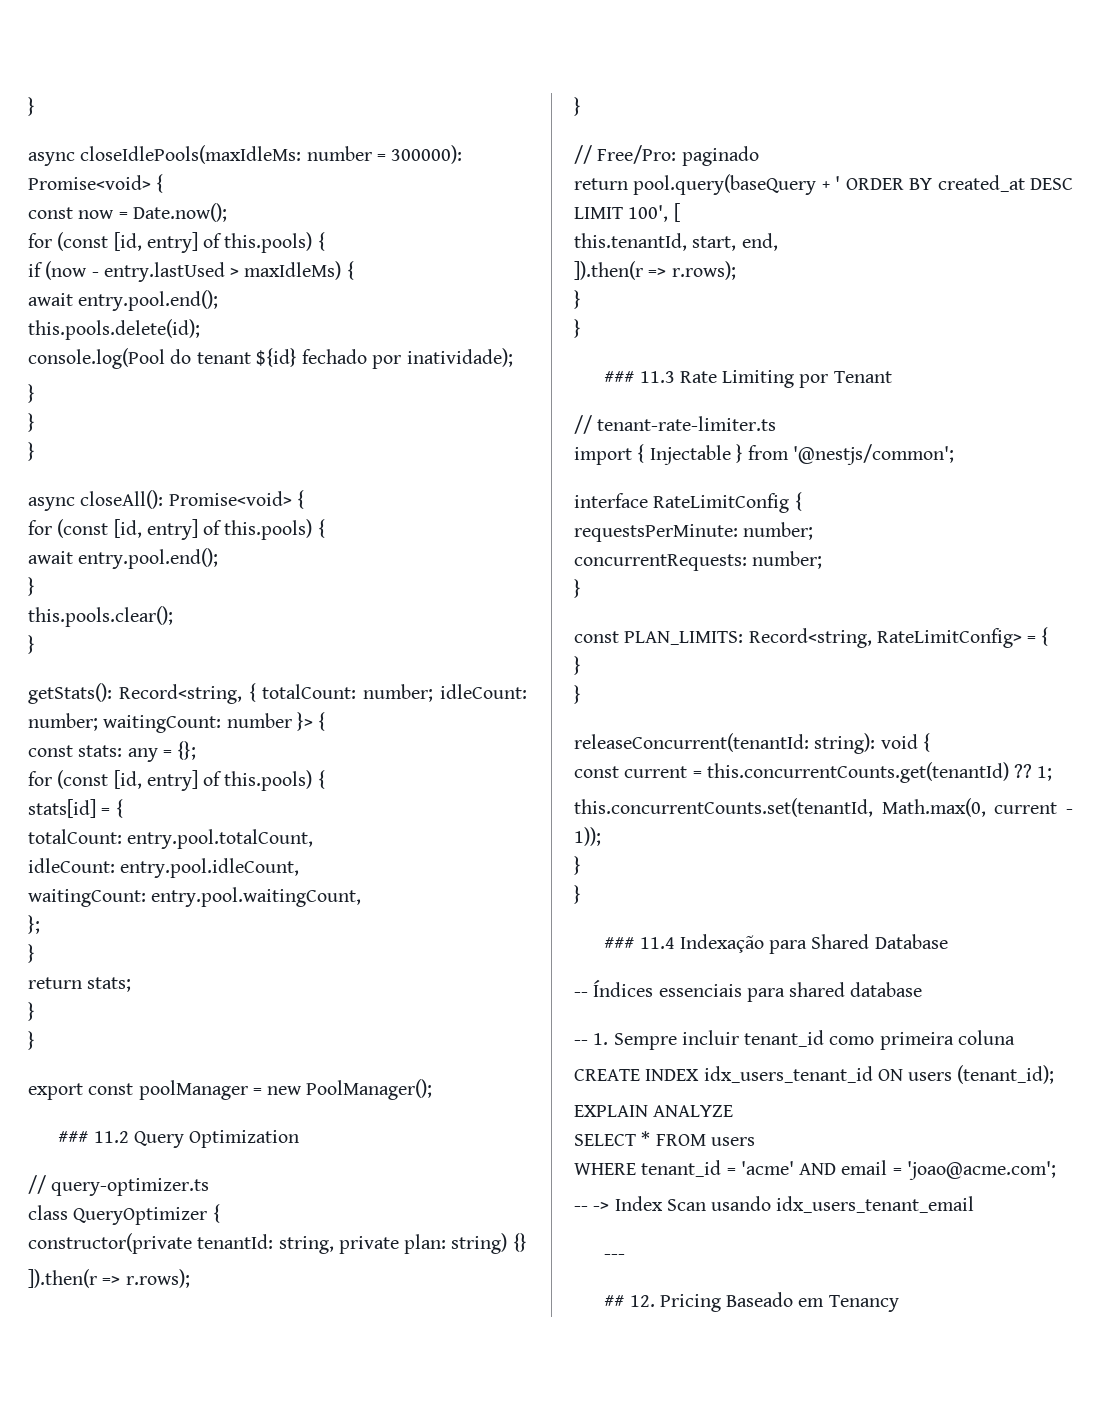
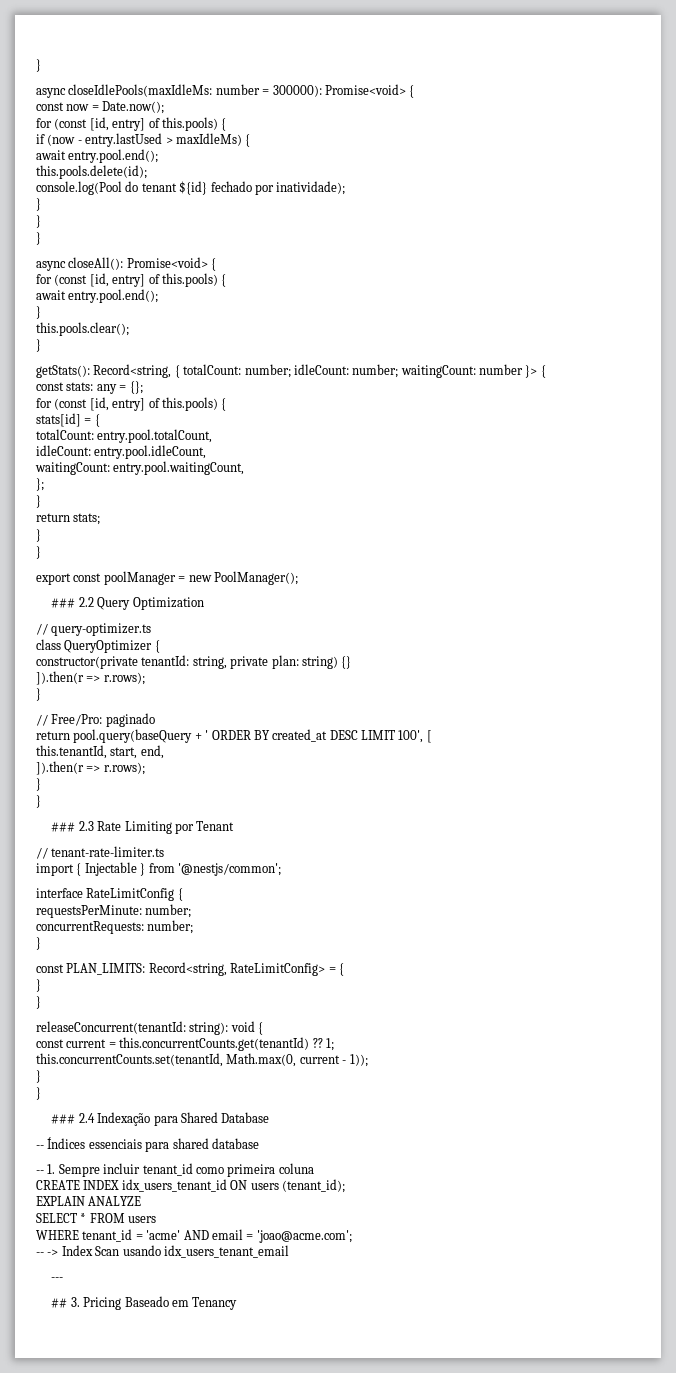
[93,1131,129,1143] 11.2 -> [78,597,94,607] 2.2
[639,371,675,383] 11.3 -> [78,821,94,831] 2.3
[639,937,675,949] 11.4 -> [78,1113,95,1123] 2.4
[629,1295,655,1307] 12. -> [70,1297,80,1307] 3.

